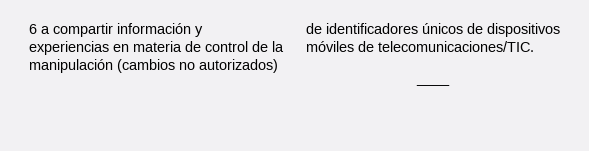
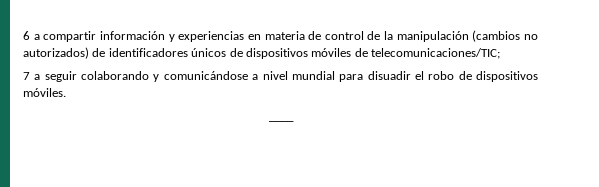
[378,41,534,52] telecomunicaciones/TIC. -> [371,48,500,59] [23,71,538,82] [23,88,66,97] telecomunicaciones/TIC; // 7 a seguir colaborando y comunicándose a nivel mundial para disuadir el robo de dispositivos móviles.

